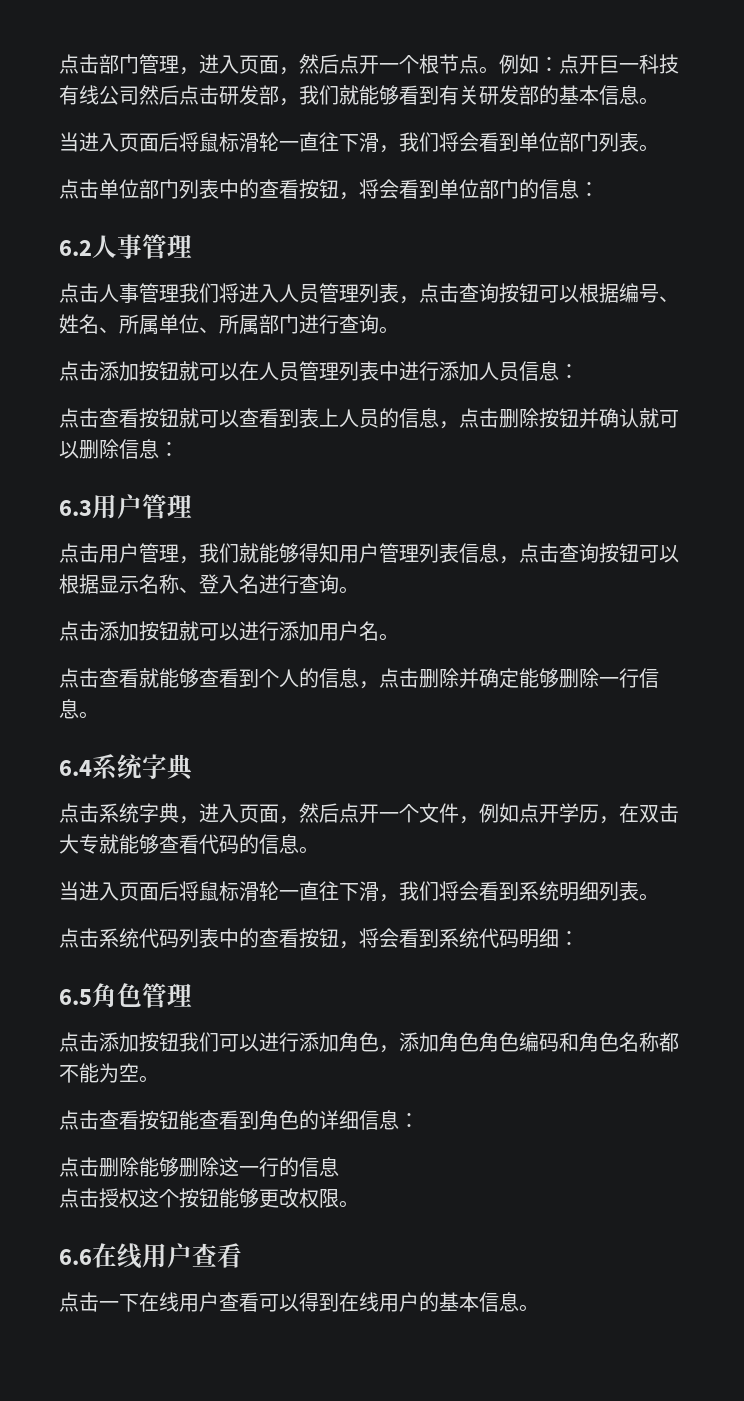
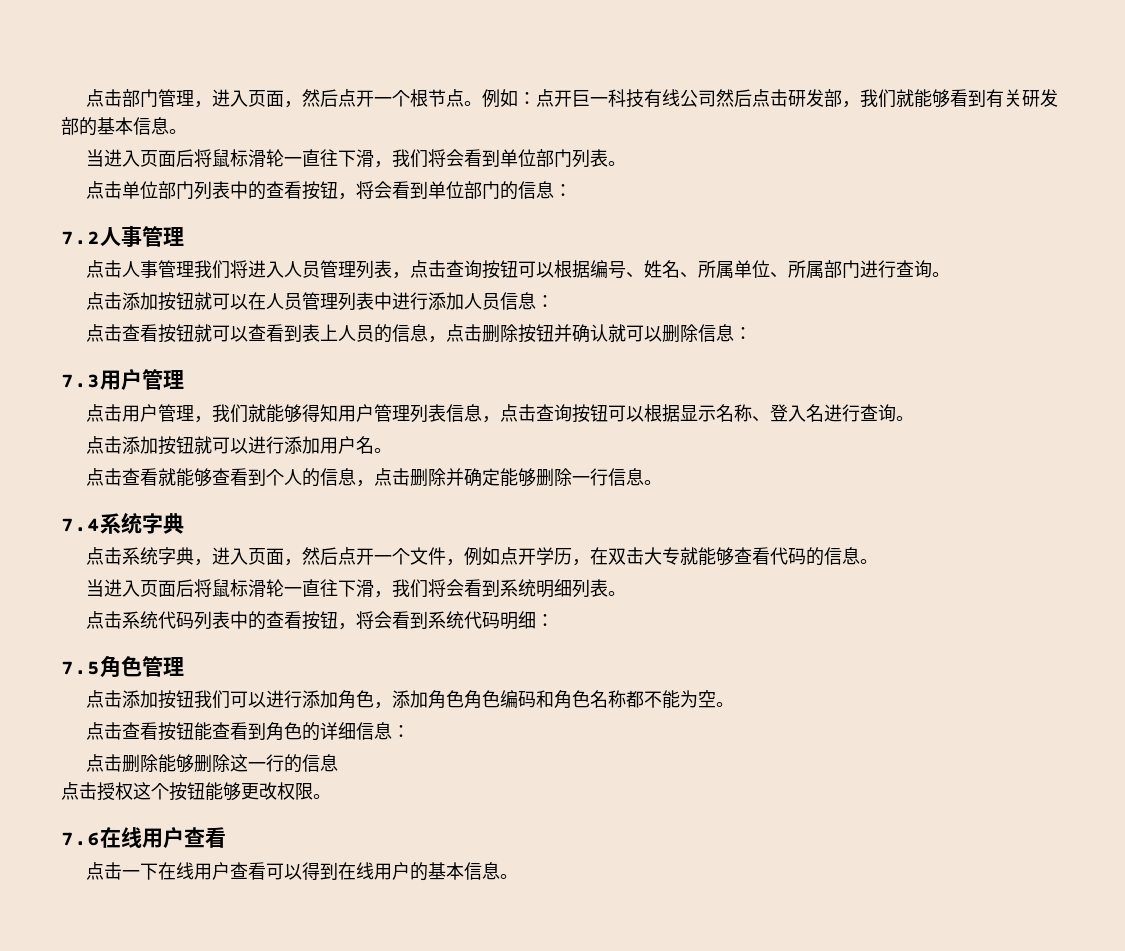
[59,240,92,256] 6.2 -> [61,231,100,245] 7.2
[59,500,92,516] 6.3 -> [61,374,100,388] 7.3
[59,760,92,776] 6.4 -> [61,518,100,532] 7.4
[59,989,92,1005] 6.5 -> [61,661,100,675] 7.5
[59,1249,92,1265] 6.6 -> [61,832,100,846] 7.6

